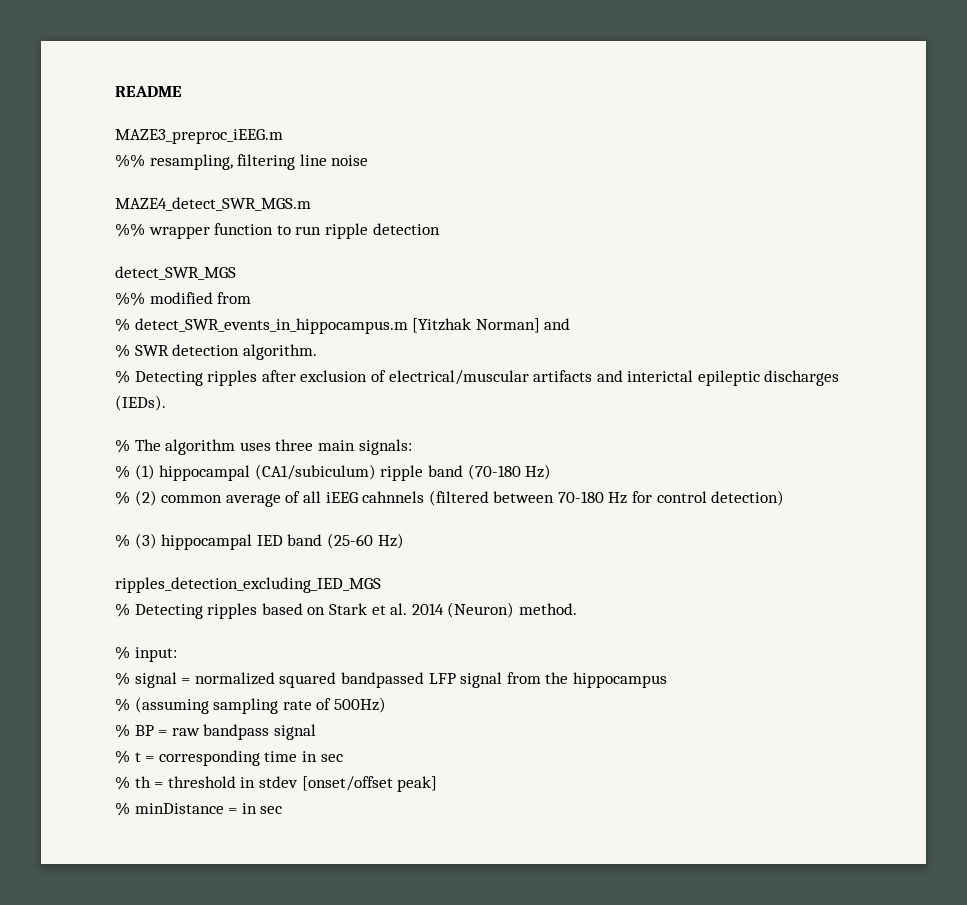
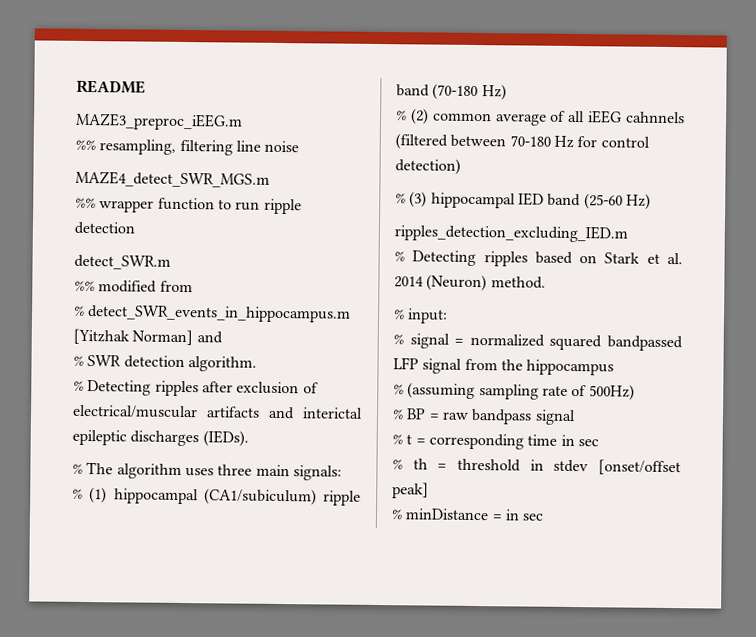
[115,266,236,280] detect_SWR_MGS -> [74,254,171,270] detect_SWR.m
[115,577,381,593] ripples_detection_excluding_IED_MGS -> [394,224,628,243] ripples_detection_excluding_IED.m

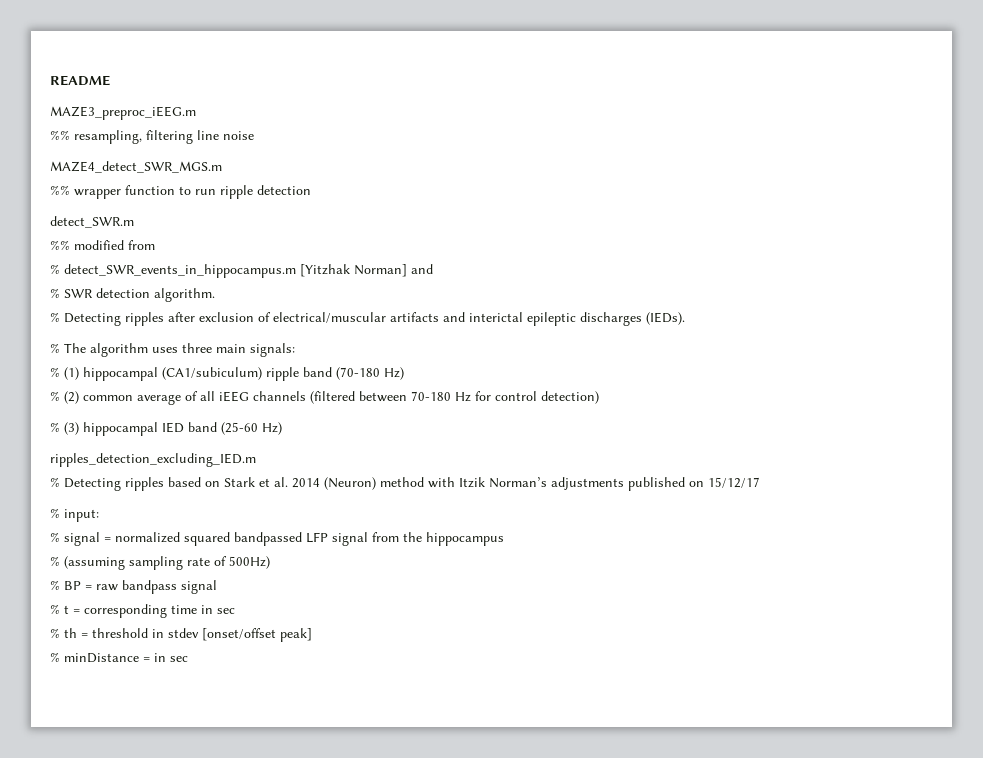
[626,111,685,124] cahnnels -> [253,391,306,401] channels
[490,276,546,289] method. -> [380,477,760,491] method with Itzik Norman’s adjustments published on 15/12/17

